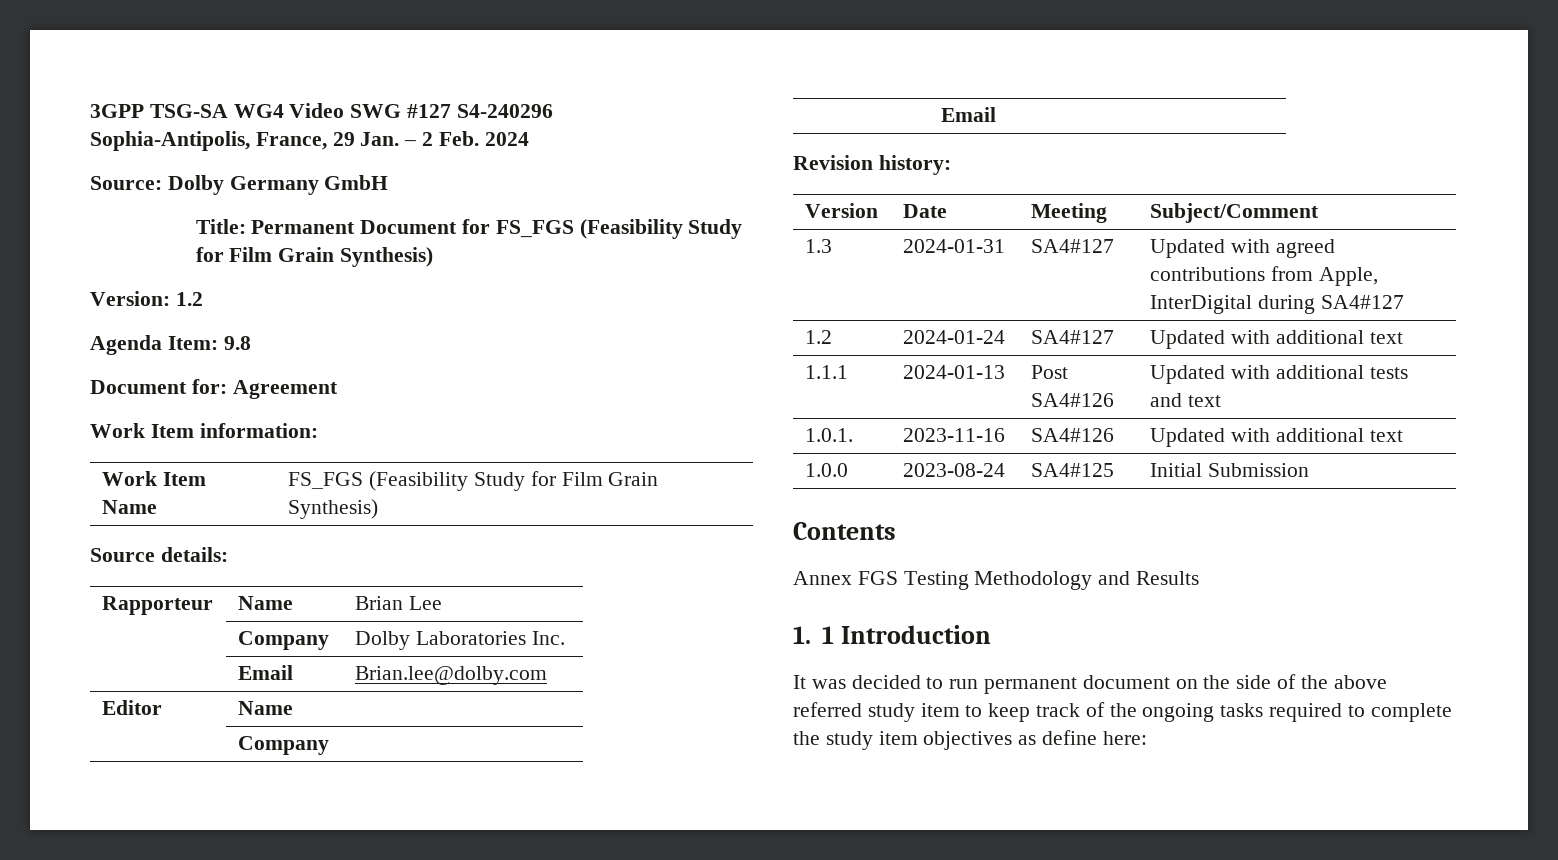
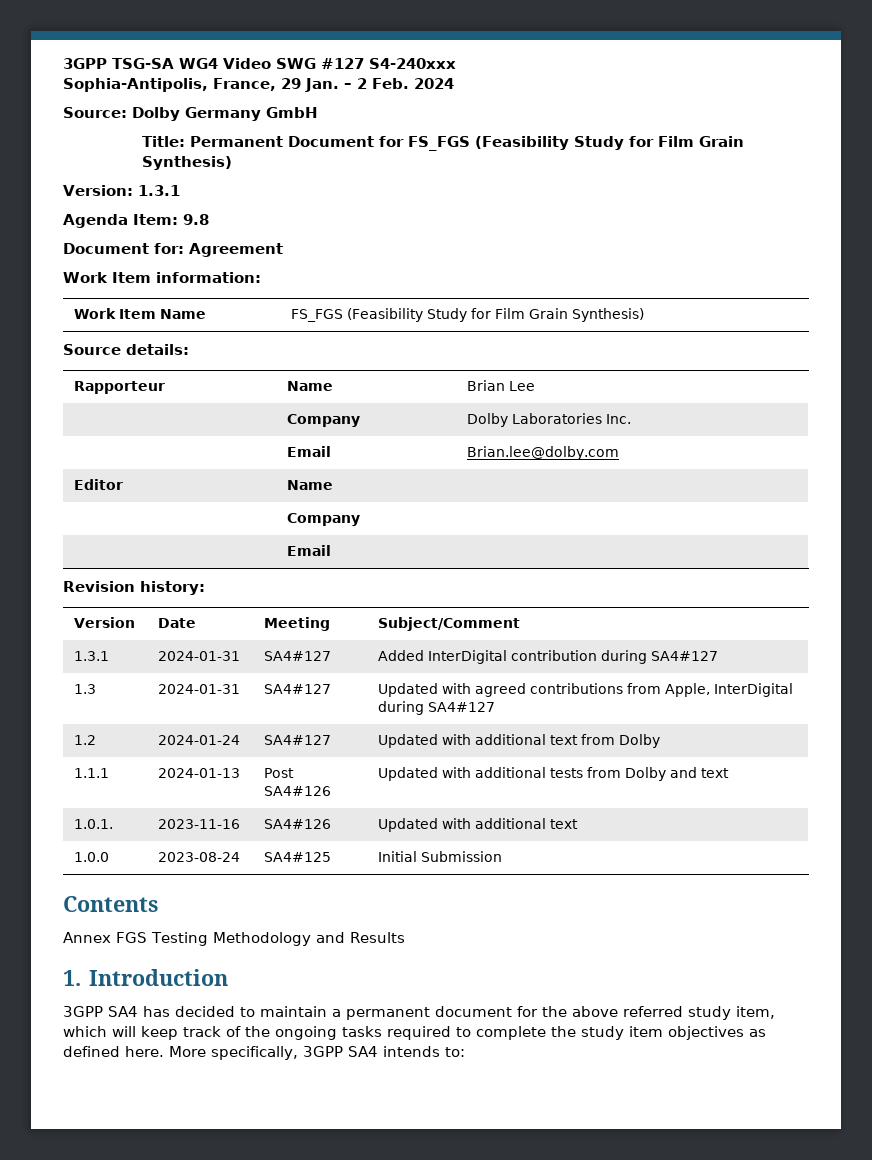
[456,104,553,118] S4-240296 -> [369,58,456,69] S4-240xxx
[175,292,203,306] 1.2 -> [138,185,180,196] 1.3.1
(1320, 213) none -> [74,651,110,661] [158,651,241,661] [264,651,332,661] [378,650,719,664] // 1.3.1 | 2024-01-31 | SA4#127 | Added InterDigital contribution during SA4#127
(1403, 338) none -> [581,734,661,748] from Dolby
(1408, 373) none -> [587,767,667,781] from Dolby
[821,626,834,644] 1 -> (81, 978) none
[793,674,1297,694] It was decided to run permanent document on the side of -> [63,1006,538,1020] 3GPP SA4 has decided to maintain a permanent document for
[920,703,983,717] item to -> [736,1006,775,1019] [63,1026,136,1037] item, which will
[1042,730,1147,745] define here: -> [63,1046,465,1060] defined here. More specifically, 3GPP SA4 intends to:

